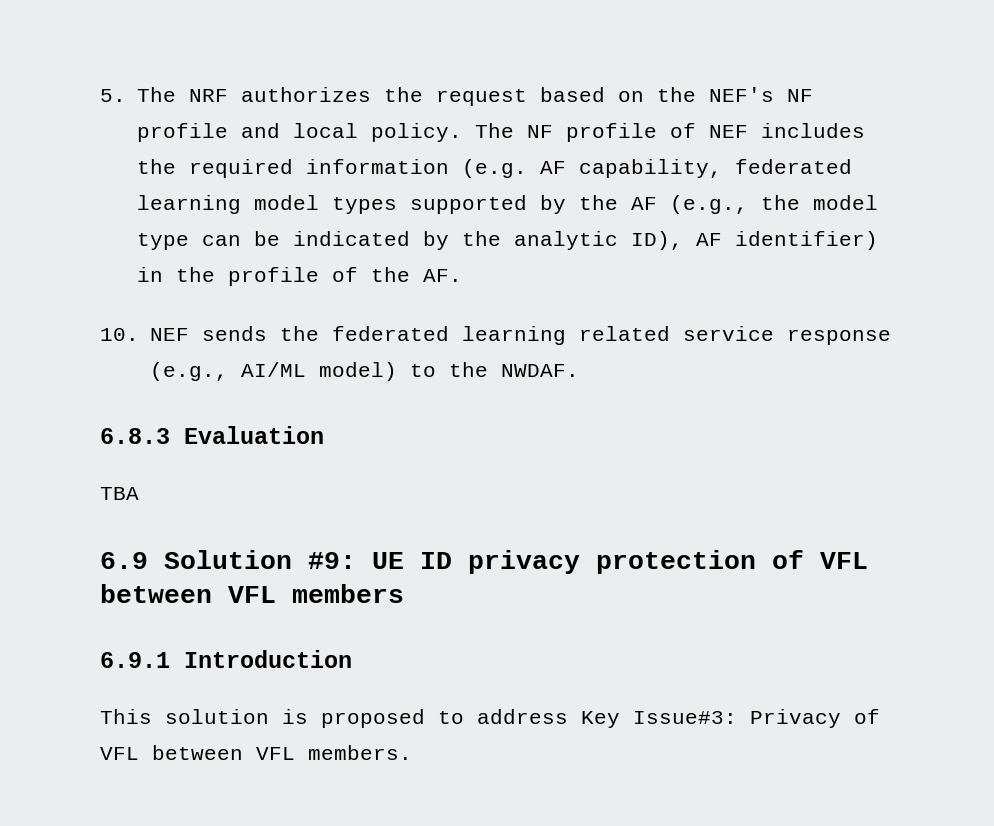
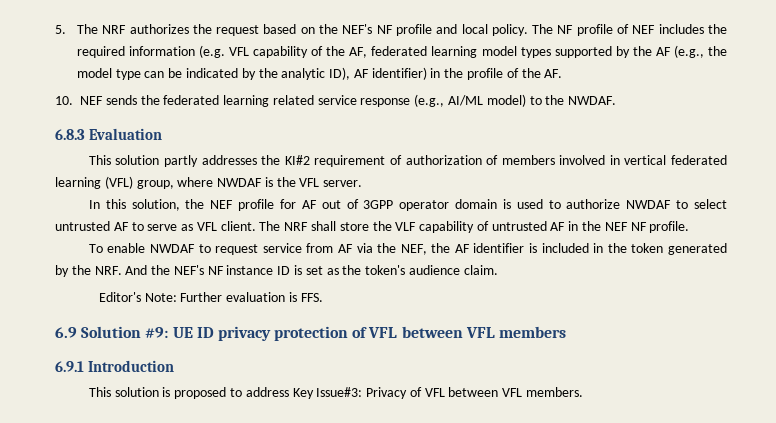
[539,159,722,178] AF capability, -> [229,46,368,58] VFL capability of the AF,
[100,487,139,500] TBA -> [88,155,727,167] [55,176,363,189] [88,199,728,211] [55,221,690,233] [88,243,727,255] [55,265,498,277] [98,292,323,302] This solution partly addresses the KI#2 requirement of authorization of members involved in vertical federated learning (VFL) group, where NWDAF is the VFL server. // In this solution, the NEF profile for AF out of 3GPP operator domain is used to authorize NWDAF to select untrusted AF to serve as VFL client. The NRF shall store the VLF capability of untrusted AF in the NEF NF profile. // To enable NWDAF to request service from AF via the NEF, the AF identifier is included in the token generated by the NRF. And the NEF's NF instance ID is set as the token's audience claim. // Editor's Note: Further evaluation is FFS.

